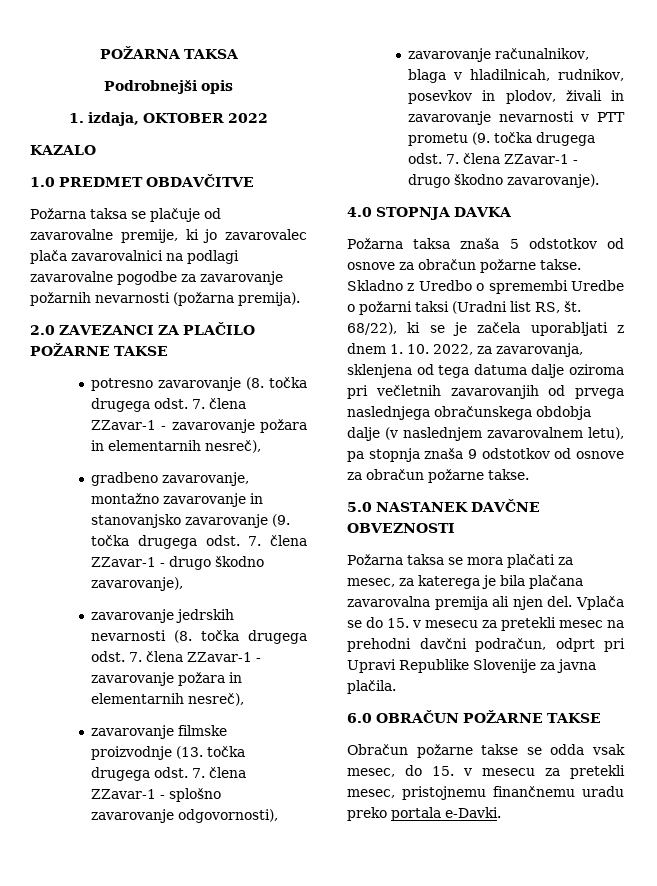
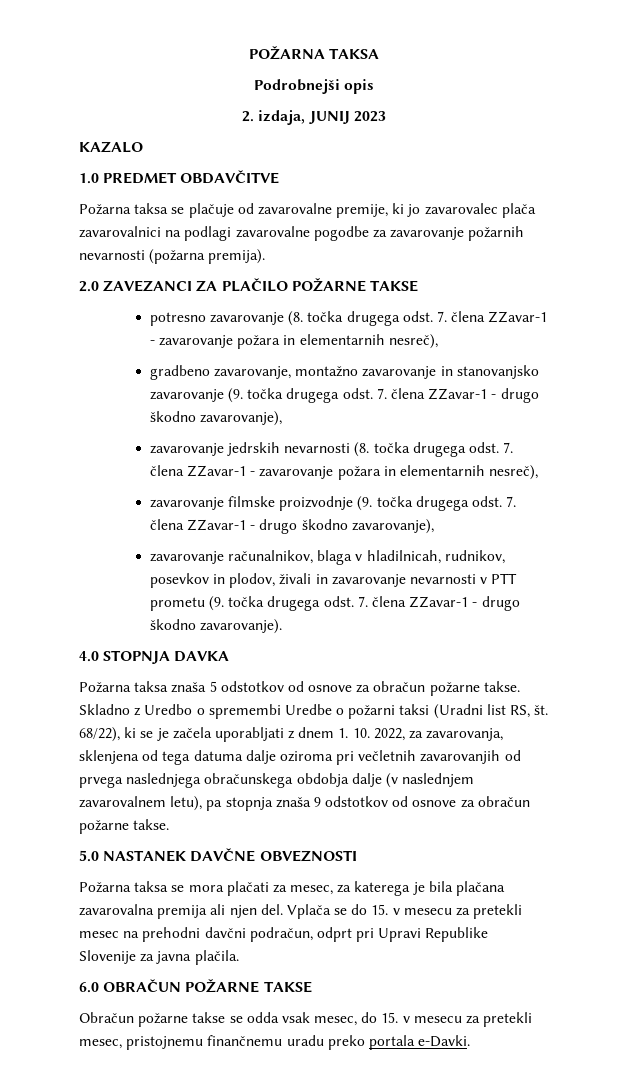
[69,112,268,126] 1. izdaja, OKTOBER 2022 -> [242,110,386,125] 2. izdaja, JUNIJ 2023
[176,746,246,759] [91,767,247,781] [91,788,222,802] [91,809,279,823] (13. točka drugega odst. 7. člena ZZavar-1 - splošno zavarovanje odgovornosti), -> [357,496,517,511] [149,519,434,534] (9. točka drugega odst. 7. člena ZZavar-1 - drugo škodno zavarovanje),

